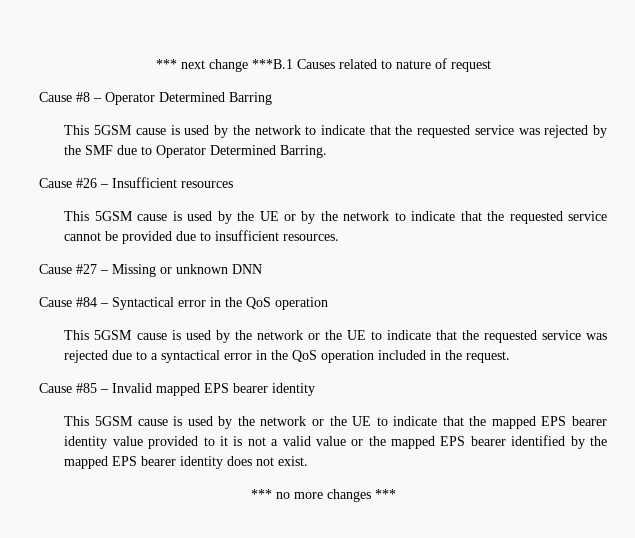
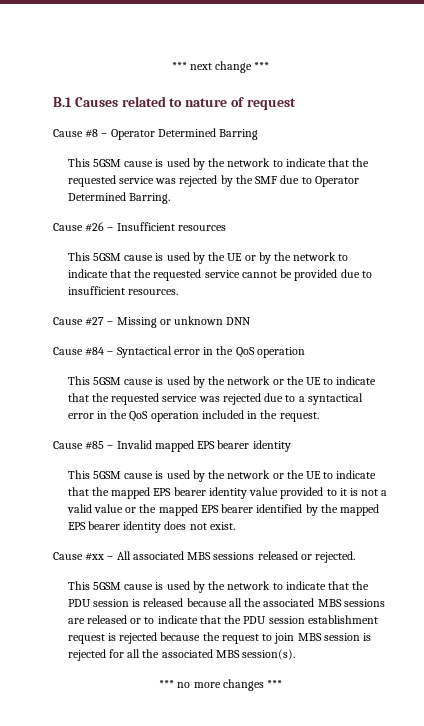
[251,59,293,69] ***B.1 -> [254,62,270,70] [53,97,72,107] *** // B.1
(309, 461) none -> [53,551,356,563] [67,581,370,593] [67,598,385,607] [67,615,378,624] [67,632,371,644] [67,649,296,661] // Cause #xx – All associated MBS sessions released or rejected. // This 5GSM cause is used by the network to indicate that the PDU session is released because all the associated MBS sessions are released or to indicate that the PDU session establishment request is rejected because the request to join MBS session is rejected for all the associated MBS session(s).

